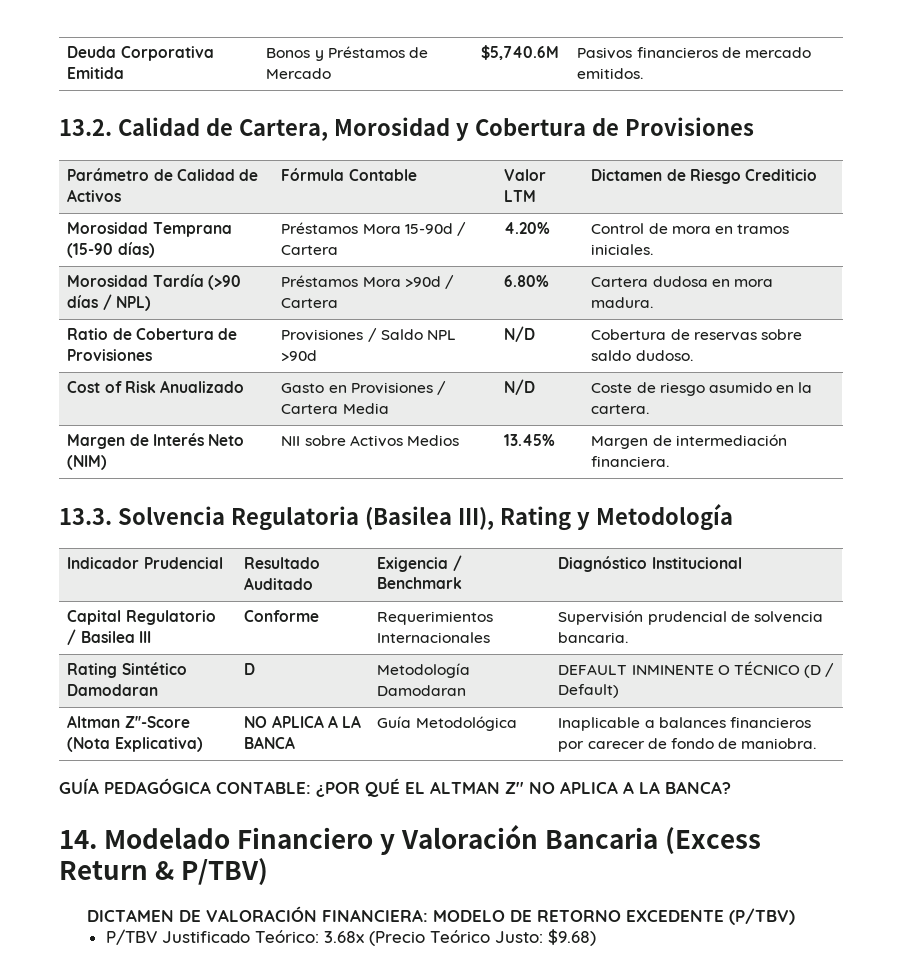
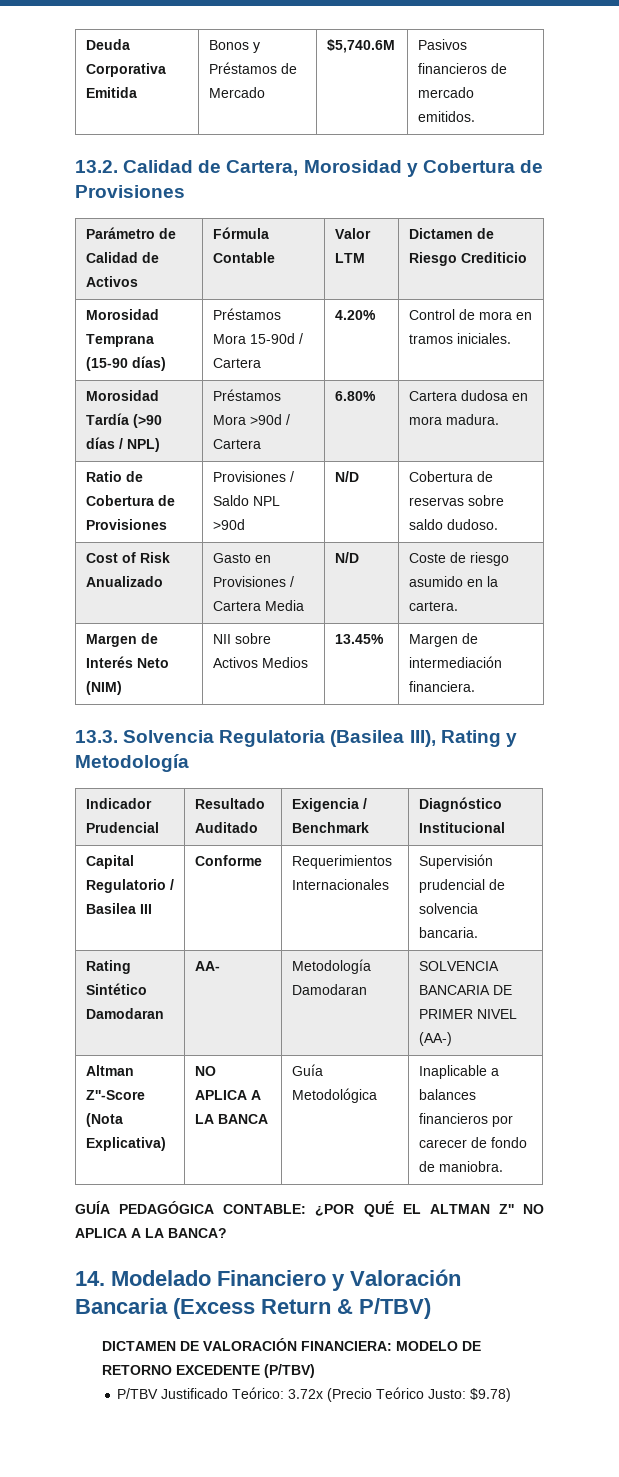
[244,663,256,675] D -> [194,961,220,971] AA-
[558,661,835,678] [558,684,620,698] DEFAULT INMINENTE O TÉCNICO (D / Default) -> [418,961,499,971] [418,985,512,995] [418,1009,517,1019] [418,1032,452,1046] SOLVENCIA BANCARIA DE PRIMER NIVEL (AA-)
[323,931,364,943] 3.68x -> [288,1389,324,1399] 3.72x
[547,929,596,946] $9.68) -> [470,1388,512,1402] $9.78)

